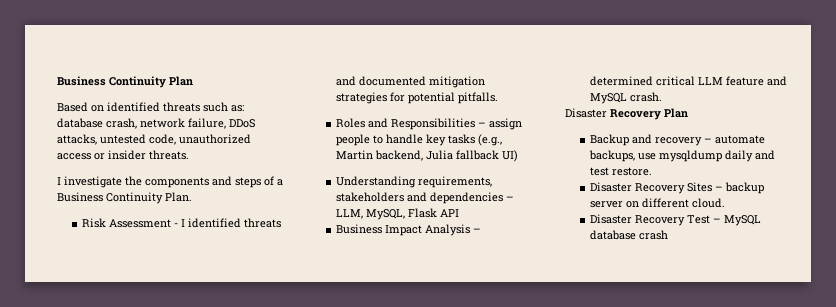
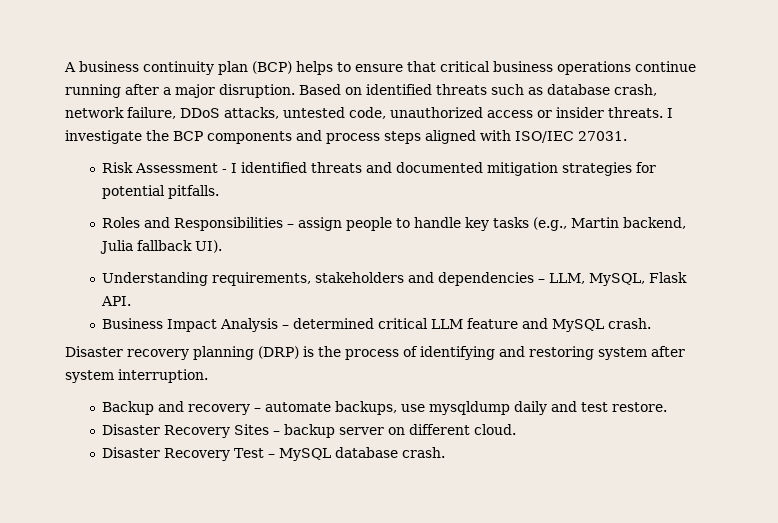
[57,76,193,88] Business Continuity Plan // -> [64,61,696,75] [65,84,295,98] A business continuity plan (BCP) helps to ensure that critical business operations continue running after a major disruption.
[231,105,244,112] as: -> [528,87,543,95] as
(189, 155) // -> (663, 112) none
(142, 181) none -> [173,131,203,141] BCP
[235,176,283,188] [57,192,192,204] steps of a Business Continuity Plan. -> [326,130,627,144] process steps aligned with ISO/IEC 27031.
[502,150,519,162] UI) -> [194,240,222,253] UI).
[440,209,460,217] API -> [100,296,131,306] API.
[610,108,688,120] Recovery Plan -> [127,346,685,360] [65,369,208,383] recovery planning (DRP) is the process of identifying and restoring system after system interruption.
[639,230,669,240] crash -> [401,447,445,458] crash.

